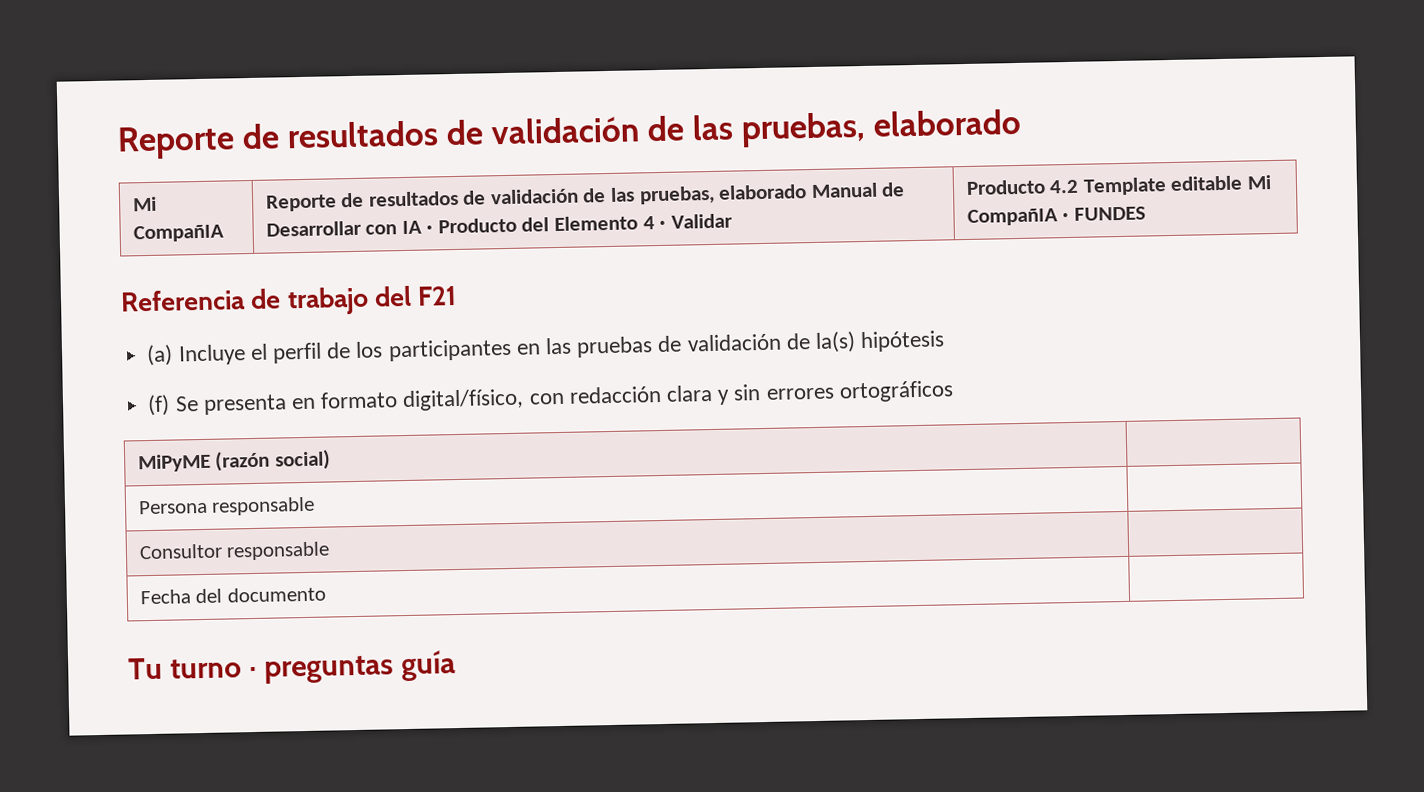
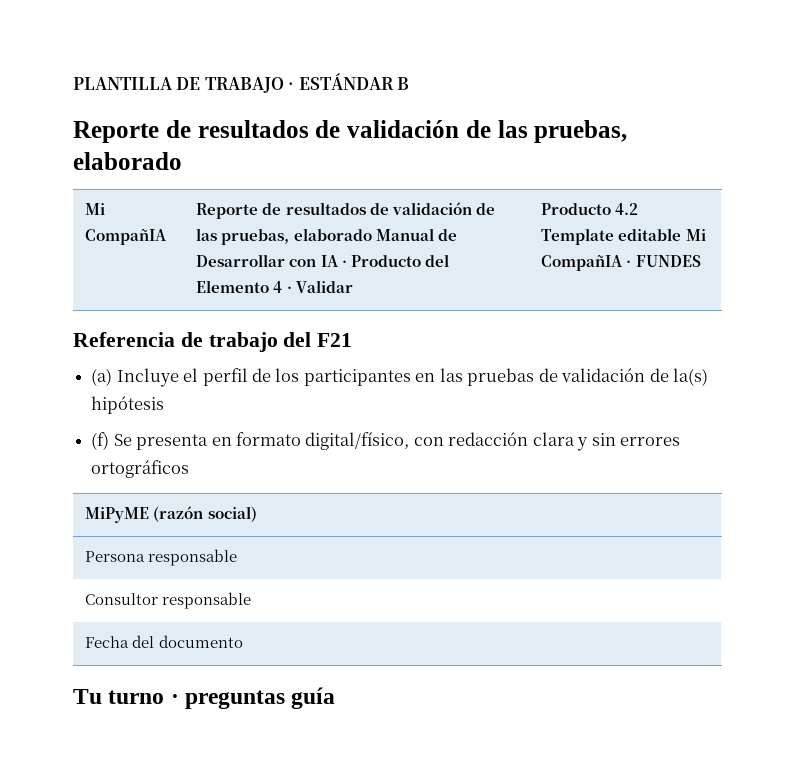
(117, 142) none -> [73,73,410,93] PLANTILLA DE TRABAJO · ESTÁNDAR B //

